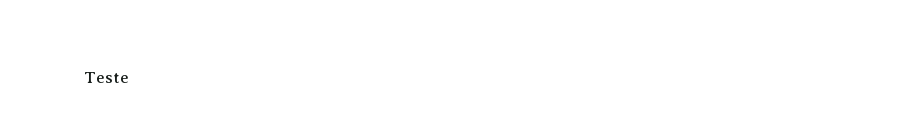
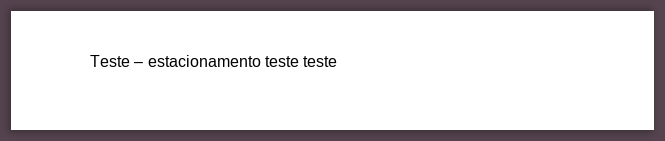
(129, 77) none -> [134,55,338,67] – estacionamento teste teste

